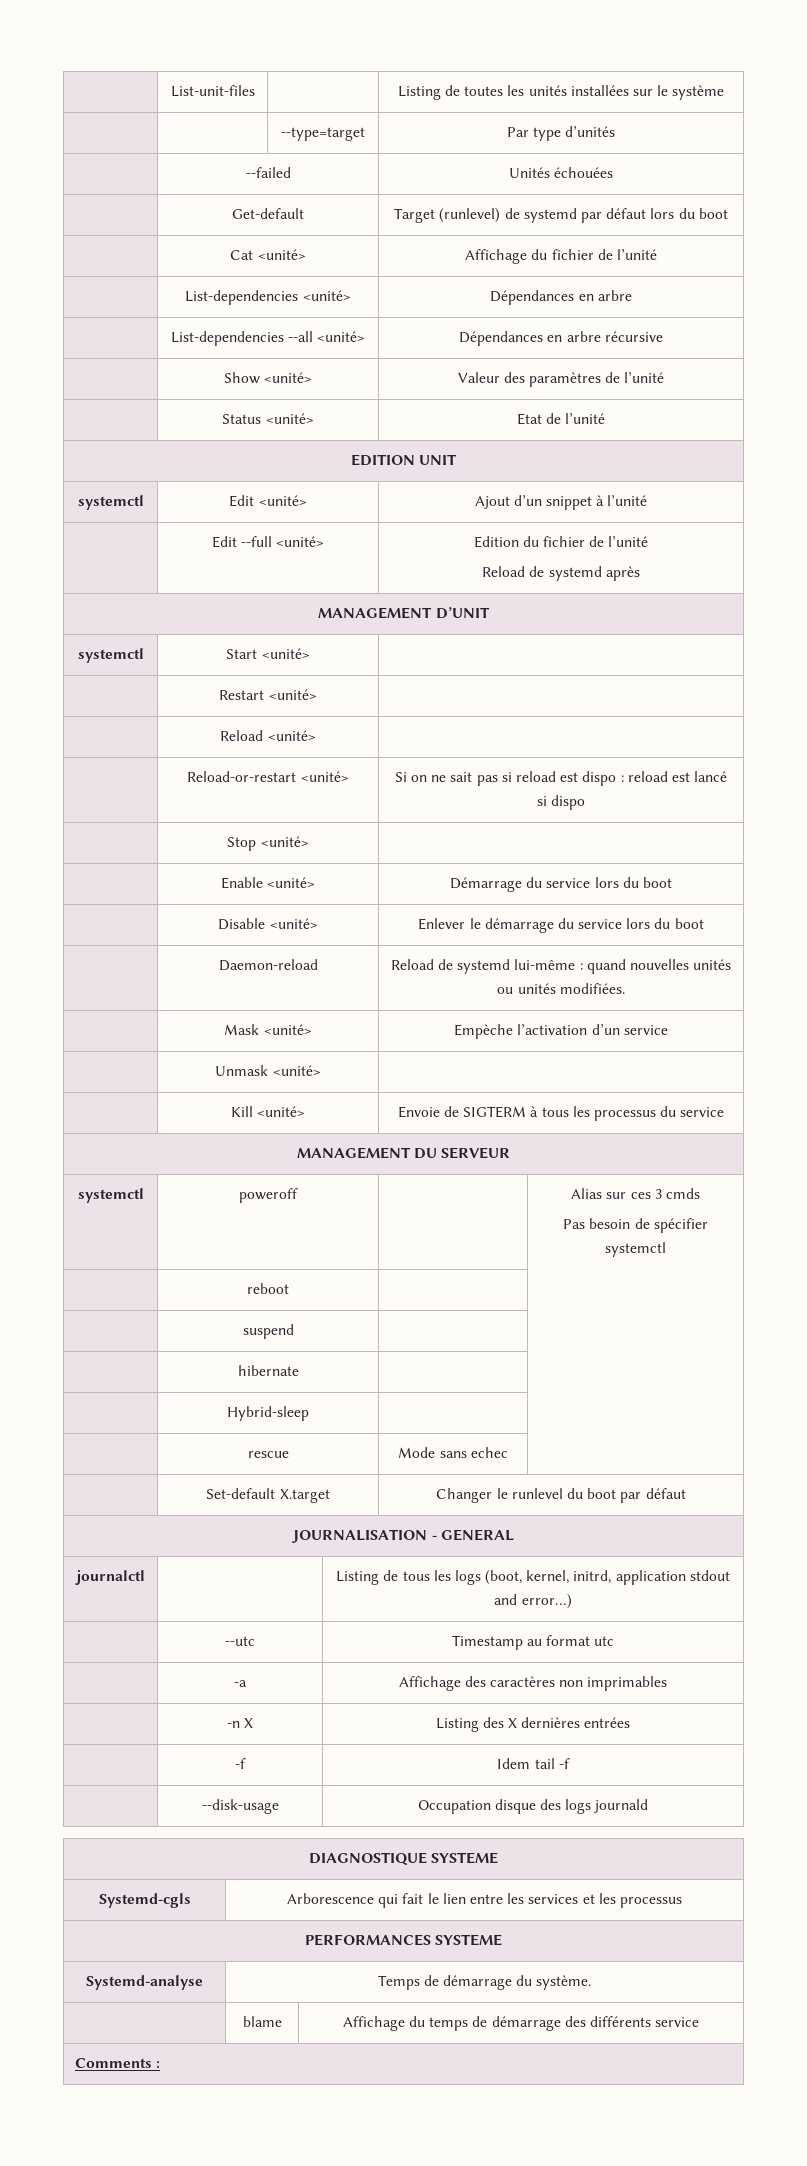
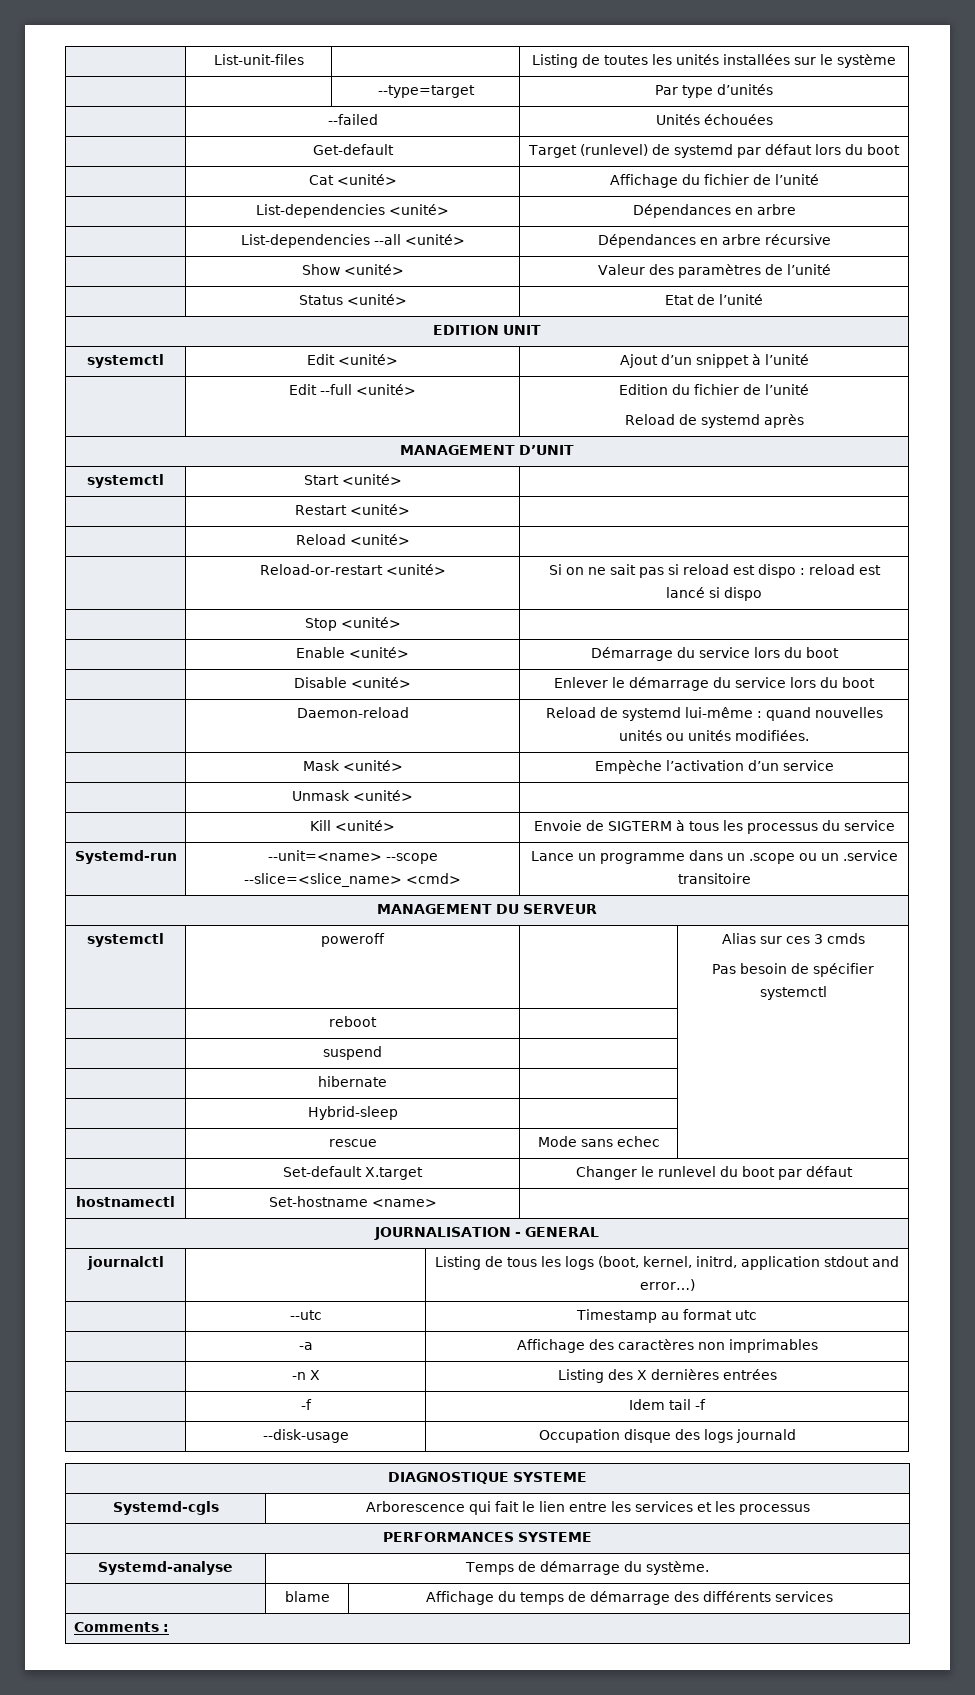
(725, 1112) none -> [74,850,177,864] [267,850,438,864] [244,873,461,887] [530,850,898,864] [677,873,751,884] // Systemd-run | --unit=<name> --scope --slice=<slice_name> <cmd> | Lance un programme dans un .scope ou un .service transitoire
(686, 1493) none -> [76,1196,175,1207] [268,1196,437,1207] // hostnamectl | Set-hostname <name> |
[655,2017,700,2027] service -> [774,1591,833,1602] services

